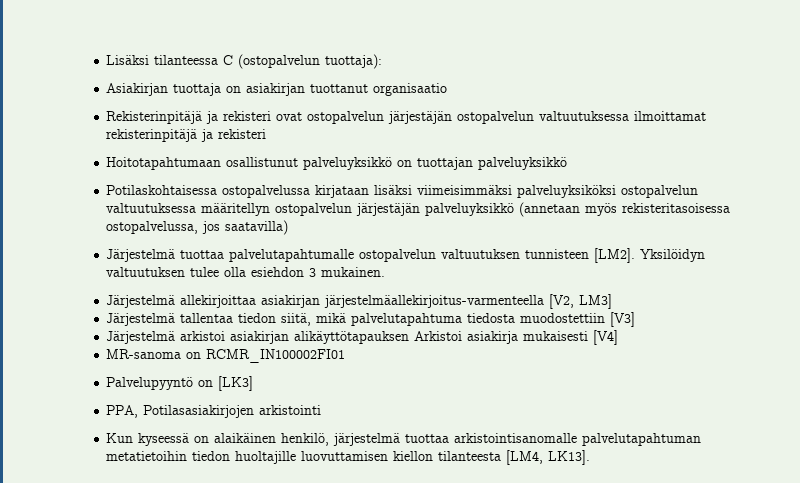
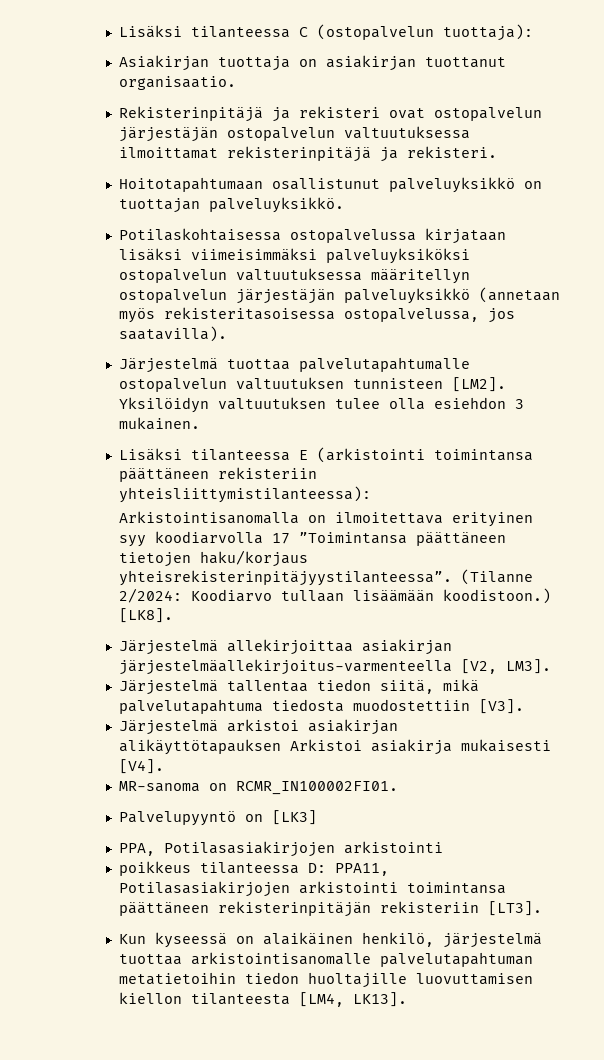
[373,83,448,96] organisaatio -> [118,76,236,90] organisaatio.
[218,129,267,139] rekisteri -> [406,146,497,158] rekisteri.
[478,157,568,170] palveluyksikkö -> [208,197,344,213] palveluyksikkö.
[225,220,289,235] saatavilla) -> [118,326,227,342] saatavilla).
(386, 272) none -> [118,447,533,463] [118,467,317,482] [118,486,371,503] [118,511,533,527] [118,531,506,547] [118,550,308,567] [118,569,533,586] [118,588,551,604] [118,608,173,623] // Lisäksi tilanteessa E (arkistointi toimintansa päättäneen rekisteriin yhteisliittymistilanteessa): // Arkistointisanomalla on ilmoitettava erityinen syy koodiarvolla 17 ”Toimintansa päättäneen tietojen haku/korjaus yhteisrekisterinpitäjyystilanteessa”. (Tilanne 2/2024: Koodiarvo tullaan lisäämään koodistoon.) [LK8].
[579,294,613,309] LM3] -> [505,659,551,674] LM3].
[610,312,636,327] [V3] -> [478,699,524,714] [V3].
[593,330,619,345] [V4] -> [118,759,164,774] [V4].
[206,349,346,363] RCMR_IN100002FI01 -> [235,781,398,795] RCMR_IN100002FI01.
(322, 410) none -> [118,861,389,876] [118,881,506,897] [118,901,542,917] // poikkeus tilanteessa D: PPA11, Potilasasiakirjojen arkistointi toimintansa päättäneen rekisterinpitäjän rekisteriin [LT3].

